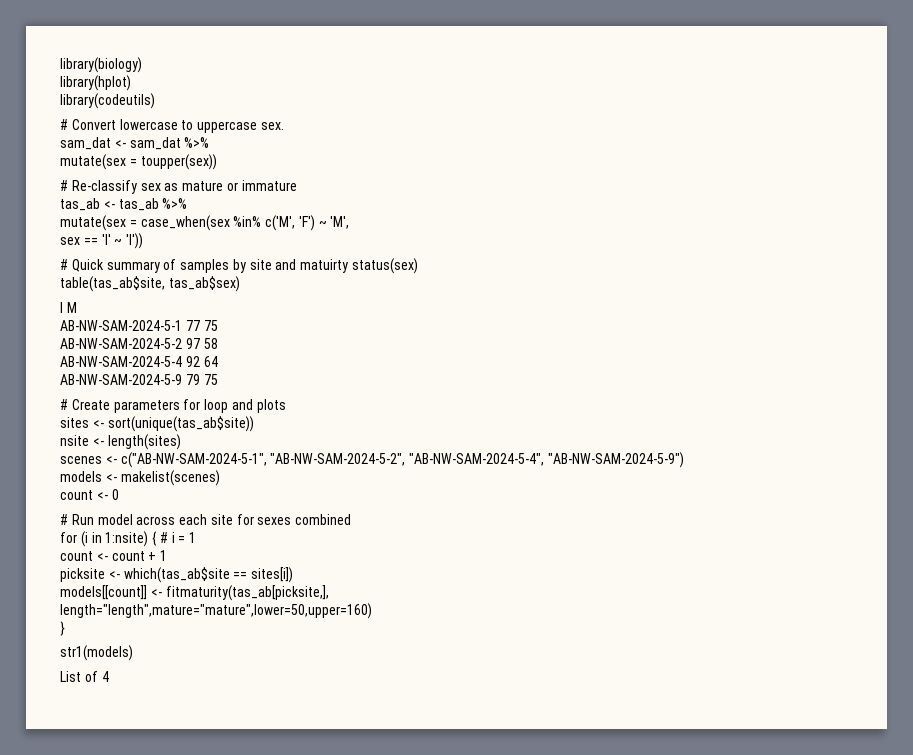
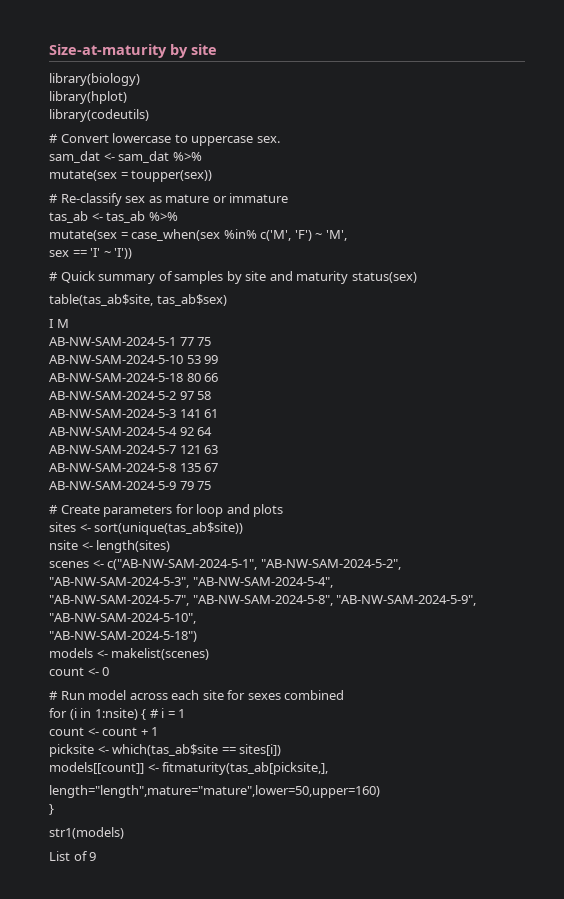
(60, 65) none -> [49,44,217,58] Size-at-maturity by site //
[300,259,349,273] matuirty -> [296,271,349,284] maturity
(218, 325) none -> [49,355,219,364] [49,373,219,382] // AB-NW-SAM-2024-5-10 53 99 // AB-NW-SAM-2024-5-18 80 66
(218, 343) none -> [49,409,219,418] // AB-NW-SAM-2024-5-3 141 61
(218, 361) none -> [49,445,219,454] [49,463,219,472] // AB-NW-SAM-2024-5-7 121 63 // AB-NW-SAM-2024-5-8 135 67
(406, 459) none -> [49,577,189,588] "AB-NW-SAM-2024-5-3",
[547,452,684,468] "AB-NW-SAM-2024-5-9") -> [49,595,477,606] [49,613,196,624] [49,631,197,642] // "AB-NW-SAM-2024-5-7", "AB-NW-SAM-2024-5-8", "AB-NW-SAM-2024-5-9", "AB-NW-SAM-2024-5-10", // "AB-NW-SAM-2024-5-18")
[101,671,109,682] 4 -> [89,852,97,861] 9

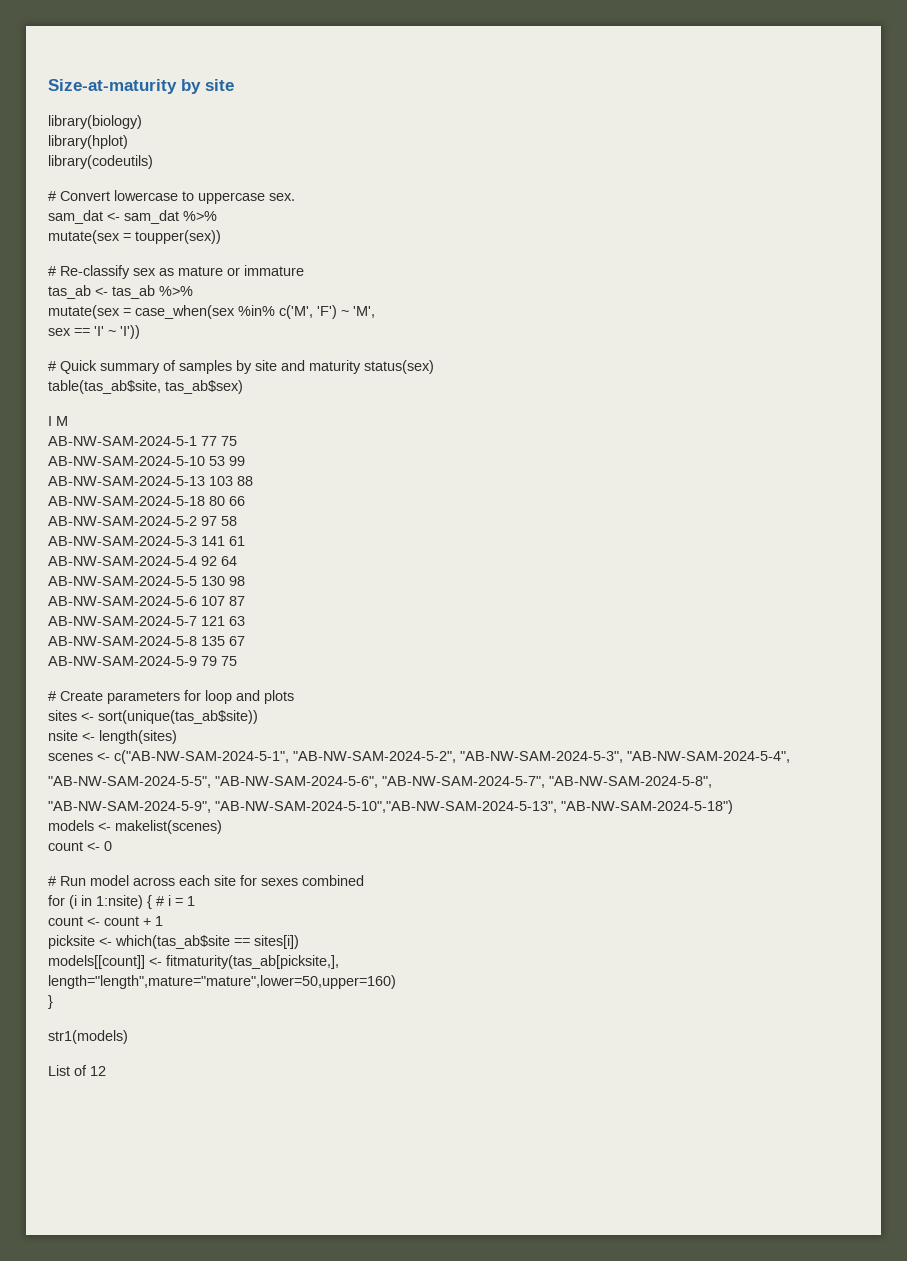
(219, 359) none -> [48,476,253,486] // AB-NW-SAM-2024-5-13 103 88
(213, 431) none -> [48,576,245,586] [48,596,245,606] // AB-NW-SAM-2024-5-5 130 98 // AB-NW-SAM-2024-5-6 107 87
(333, 582) none -> [48,776,378,788] "AB-NW-SAM-2024-5-5", "AB-NW-SAM-2024-5-6",
[336,595,477,606] [49,613,196,624] "AB-NW-SAM-2024-5-9", "AB-NW-SAM-2024-5-10", // -> [48,801,557,813] // "AB-NW-SAM-2024-5-9", "AB-NW-SAM-2024-5-10","AB-NW-SAM-2024-5-13",
[89,852,97,861] 9 -> [90,1066,106,1076] 12

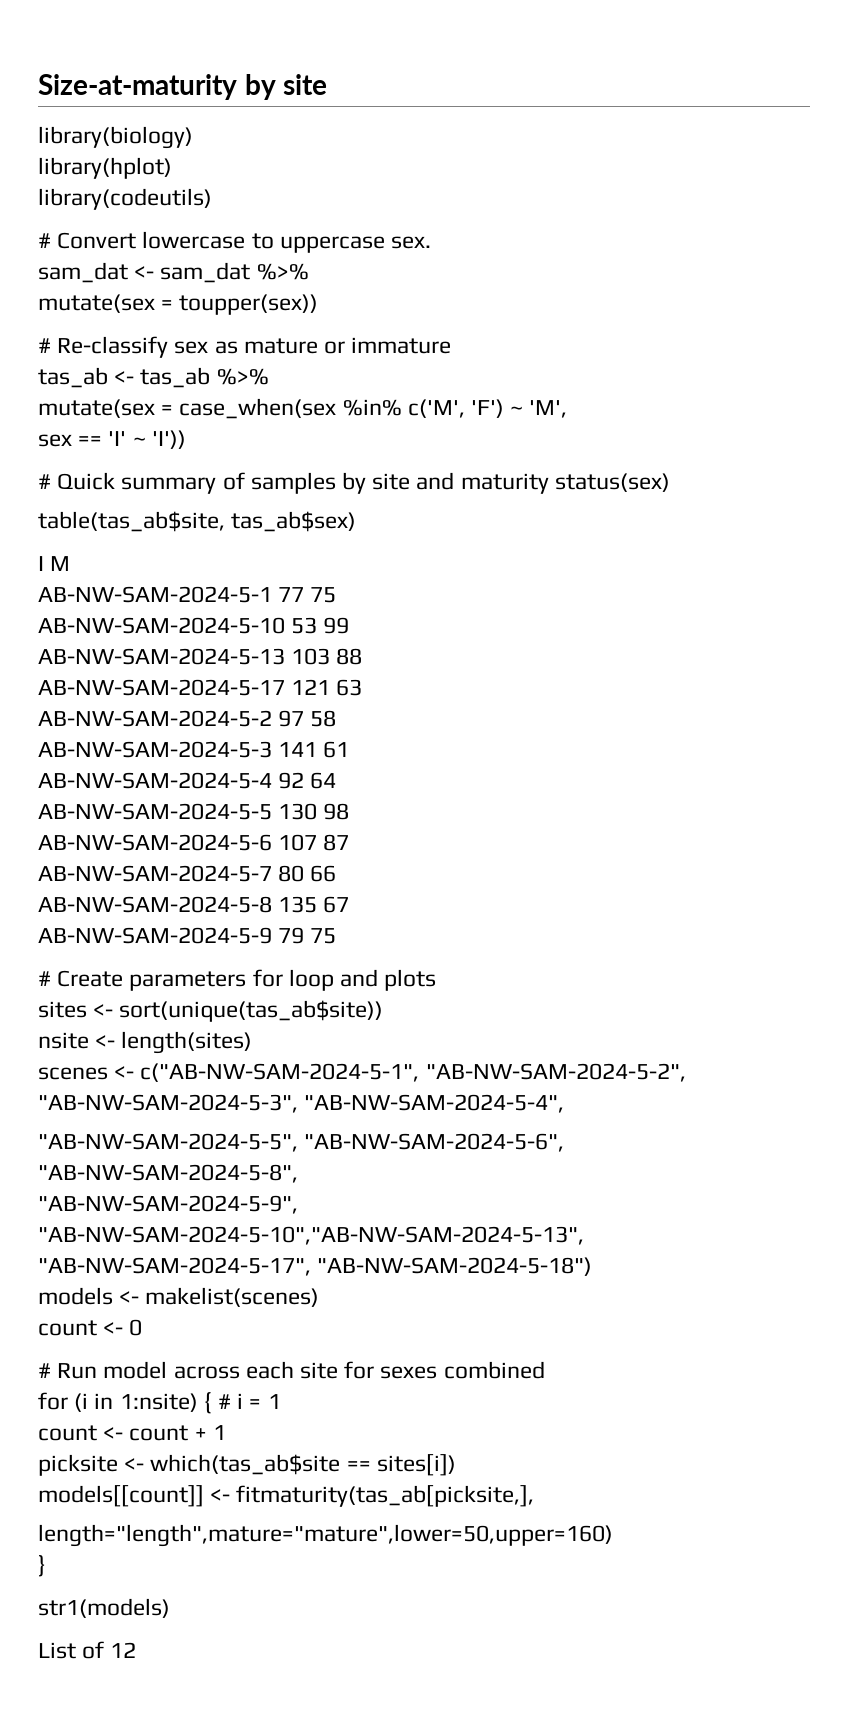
[48,496,245,506] AB-NW-SAM-2024-5-18 80 66 -> [38,679,363,696] AB-NW-SAM-2024-5-17 121 63
[201,616,245,626] 121 63 -> [278,865,337,882] 80 66
[382,776,545,788] "AB-NW-SAM-2024-5-7", -> (565, 1142) none
(557, 807) none -> [38,1257,311,1276] "AB-NW-SAM-2024-5-17",

